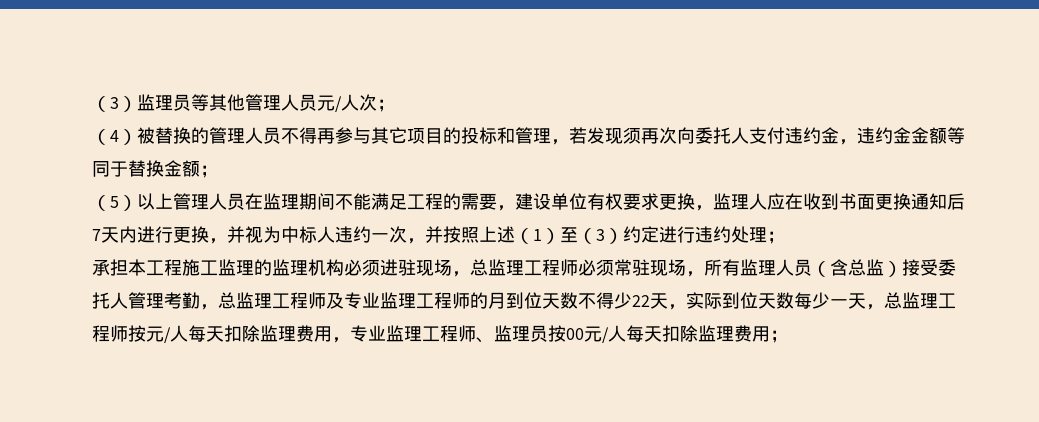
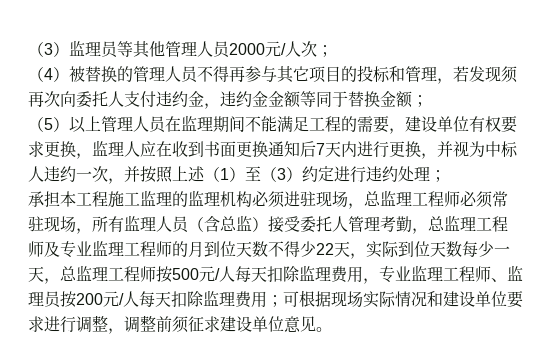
(317, 102) none -> [229,43,265,55] 2000
(146, 333) none -> [172,268,199,280] 500
[566,328,584,340] 00 -> [76,293,103,305] 200
(788, 336) none -> [283,290,523,308] [28,315,332,334] 可根据现场实际情况和建设单位要求进行调整，调整前须征求建设单位意见。

